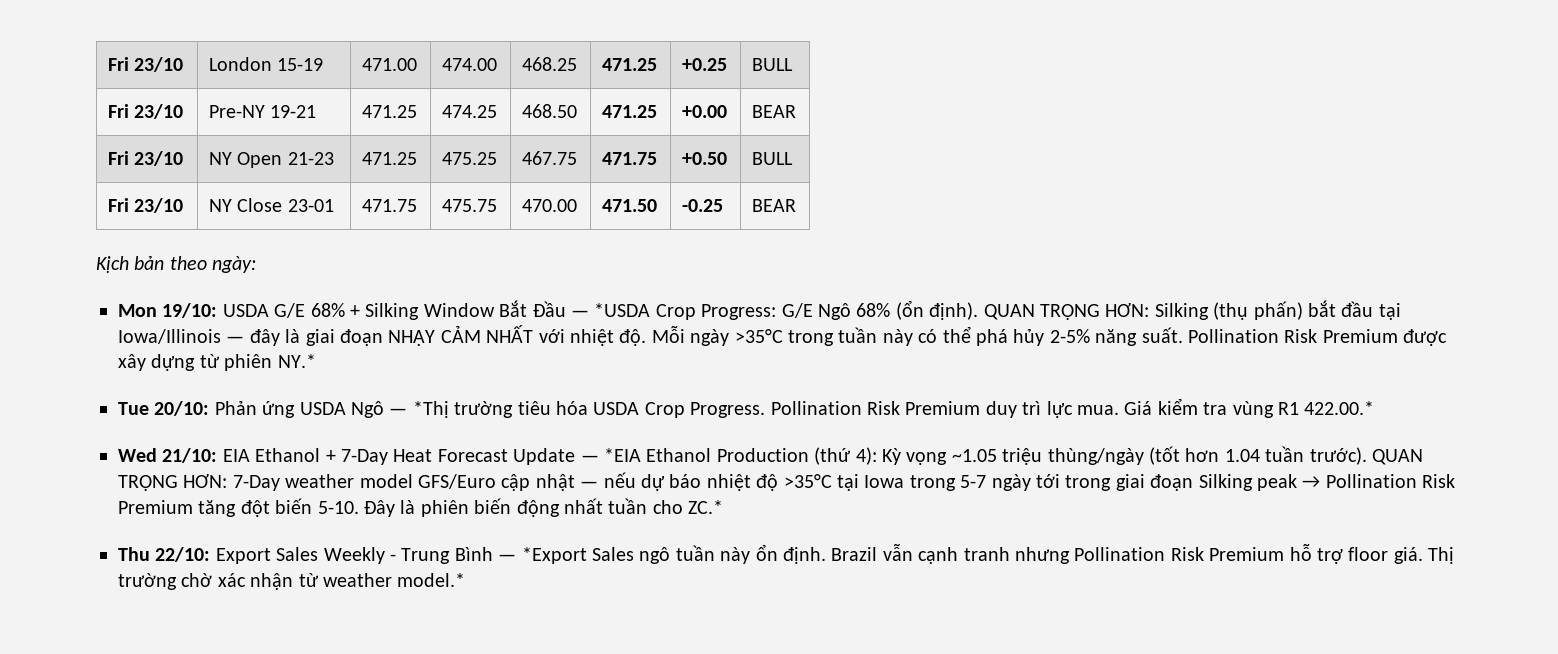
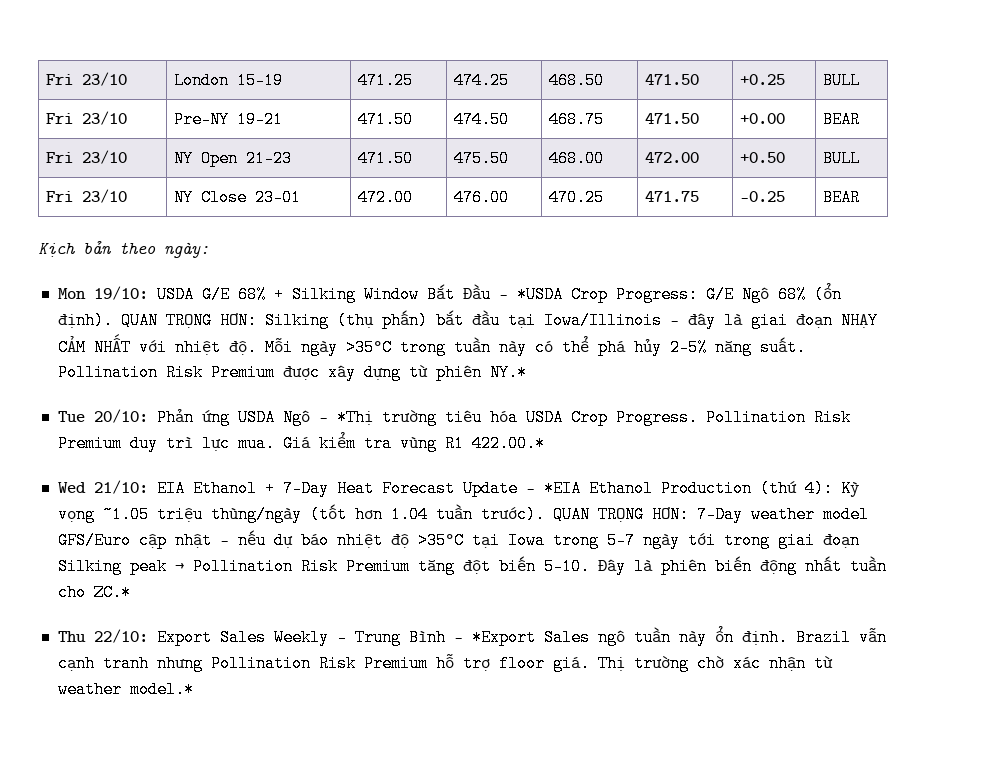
[361,58,417,71] [441,58,497,71] [521,57,577,71] [601,58,657,71] 471.00 | 474.00 | 468.25 | 471.25 -> [357,72,413,89] [453,72,509,89] [548,72,604,89] [644,74,699,85] 471.25 | 474.25 | 468.50 | 471.50
[361,105,417,118] [441,105,497,118] [521,104,577,118] [601,105,657,118] 471.25 | 474.25 | 468.50 | 471.25 -> [357,111,413,128] [453,111,509,128] [548,111,604,128] [644,113,699,124] 471.50 | 474.50 | 468.75 | 471.50
[361,152,417,165] [441,152,497,165] [521,151,577,165] [601,152,657,165] 471.25 | 475.25 | 467.75 | 471.75 -> [357,150,413,167] [453,150,509,167] [548,150,604,167] [644,152,699,163] 471.50 | 475.50 | 468.00 | 472.00
[361,199,417,212] [441,199,497,212] [521,199,577,212] [601,199,657,212] 471.75 | 475.75 | 470.00 | 471.50 -> [357,189,413,206] [453,189,509,206] [548,189,604,206] [644,191,699,202] 472.00 | 476.00 | 470.25 | 471.75

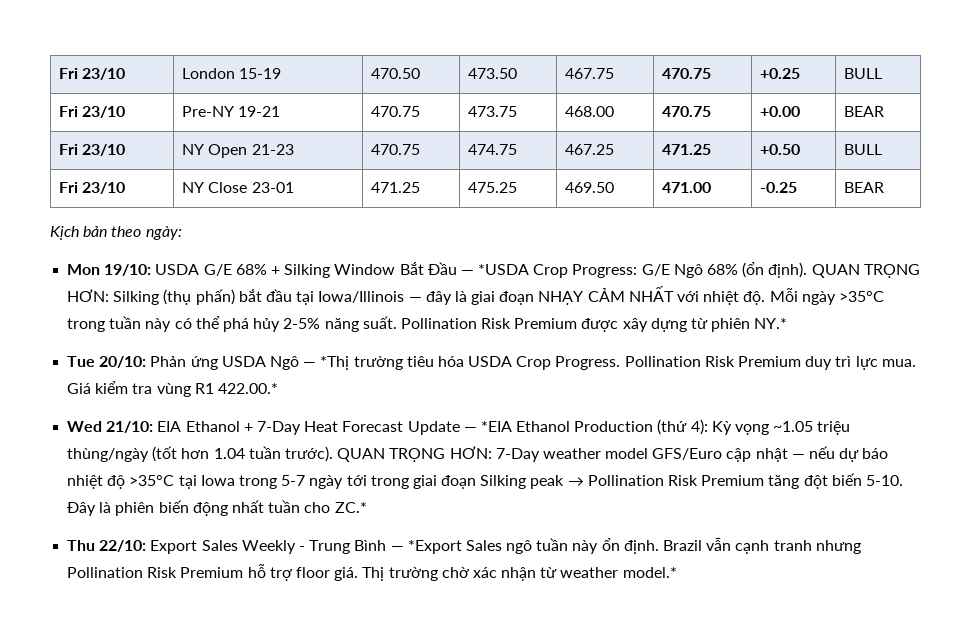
[357,72,413,89] [453,72,509,89] [548,72,604,89] [644,74,699,85] 471.25 | 474.25 | 468.50 | 471.50 -> [371,68,421,79] [468,68,518,79] [565,68,615,79] [662,68,712,79] 470.50 | 473.50 | 467.75 | 470.75
[357,111,413,128] [453,111,509,128] [548,111,604,128] [644,113,699,124] 471.50 | 474.50 | 468.75 | 471.50 -> [371,106,421,117] [468,106,518,117] [565,106,615,117] [662,106,712,117] 470.75 | 473.75 | 468.00 | 470.75
[357,150,413,167] [453,150,509,167] [548,150,604,167] [644,152,699,163] 471.50 | 475.50 | 468.00 | 472.00 -> [371,144,421,155] [468,144,518,155] [565,144,615,155] [662,144,712,155] 470.75 | 474.75 | 467.25 | 471.25
[357,189,413,206] [453,189,509,206] [548,189,604,206] [644,191,699,202] 472.00 | 476.00 | 470.25 | 471.75 -> [371,182,421,193] [468,182,518,193] [565,182,615,193] [662,182,712,193] 471.25 | 475.25 | 469.50 | 471.00

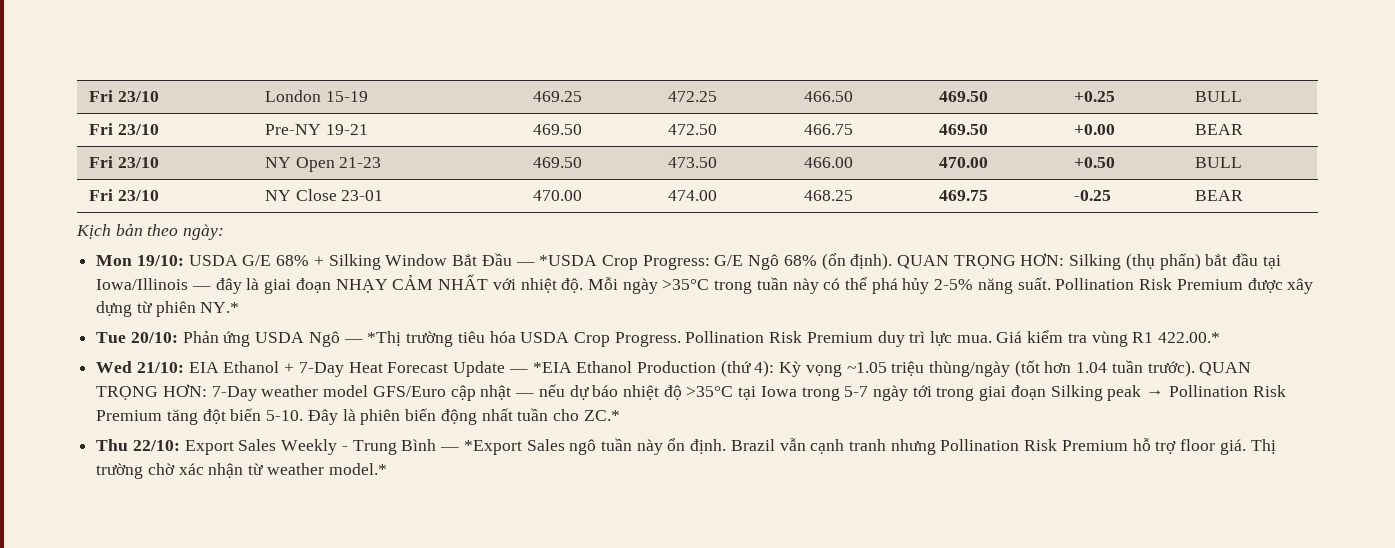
[371,68,421,79] [468,68,518,79] [565,68,615,79] [662,68,712,79] 470.50 | 473.50 | 467.75 | 470.75 -> [532,91,582,102] [667,91,717,102] [803,91,853,102] [938,91,988,102] 469.25 | 472.25 | 466.50 | 469.50
[371,106,421,117] [468,106,518,117] [565,106,615,117] [662,106,712,117] 470.75 | 473.75 | 468.00 | 470.75 -> [532,124,582,135] [667,124,717,135] [803,124,853,135] [938,124,988,135] 469.50 | 472.50 | 466.75 | 469.50
[371,144,421,155] [468,144,518,155] [565,144,615,155] [662,144,712,155] 470.75 | 474.75 | 467.25 | 471.25 -> [532,157,582,168] [667,157,717,168] [803,157,853,168] [938,157,988,168] 469.50 | 473.50 | 466.00 | 470.00
[371,182,421,193] [468,182,518,193] [565,182,615,193] [662,182,712,193] 471.25 | 475.25 | 469.50 | 471.00 -> [532,190,582,201] [667,190,717,201] [803,190,853,201] [938,190,988,201] 470.00 | 474.00 | 468.25 | 469.75

